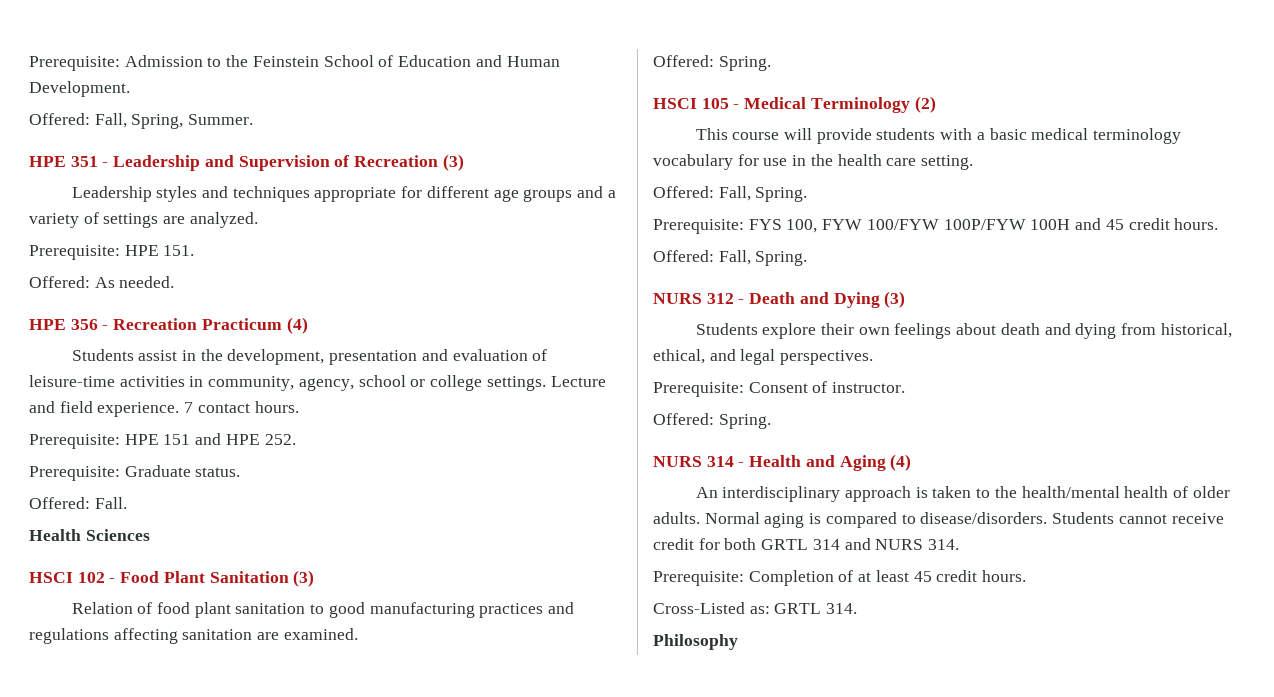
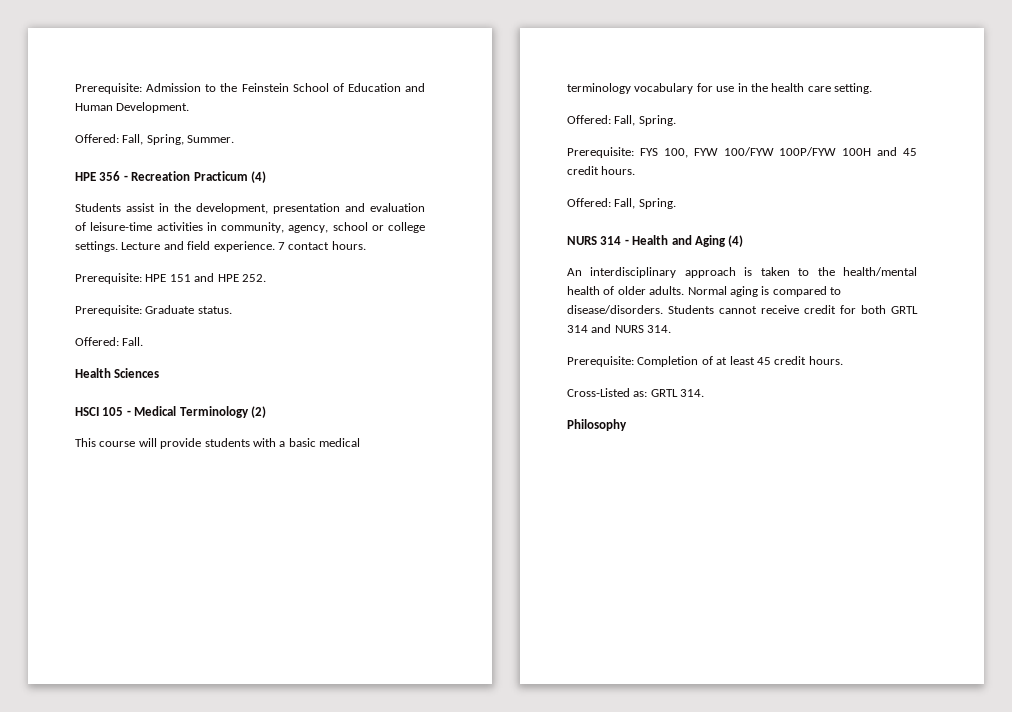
[29,154,464,171] [71,186,616,202] [29,212,258,228] [29,245,195,260] [29,276,175,288] // HPE 351 - Leadership and Supervision of Recreation (3) // Leadership styles and techniques appropriate for different age groups and a variety of settings are analyzed. // Prerequisite: HPE 151. // Offered: As needed. -> (235, 139) none
[29,570,315,587] [71,602,575,618] [29,628,358,644] [653,55,771,71] // HSCI 102 - Food Plant Sanitation (3) // Relation of food plant sanitation to good manufacturing practices and regulations affecting sanitation are examined. // Offered: Spring. -> (160, 373) none
[653,291,906,308] [695,323,1232,339] [653,349,874,365] [653,381,906,397] [653,413,771,429] // NURS 312 - Death and Dying (3) // Students explore their own feelings about death and dying from historical, ethical, and legal perspectives. // Prerequisite: Consent of instructor. // Offered: Spring. -> (676, 203) none

